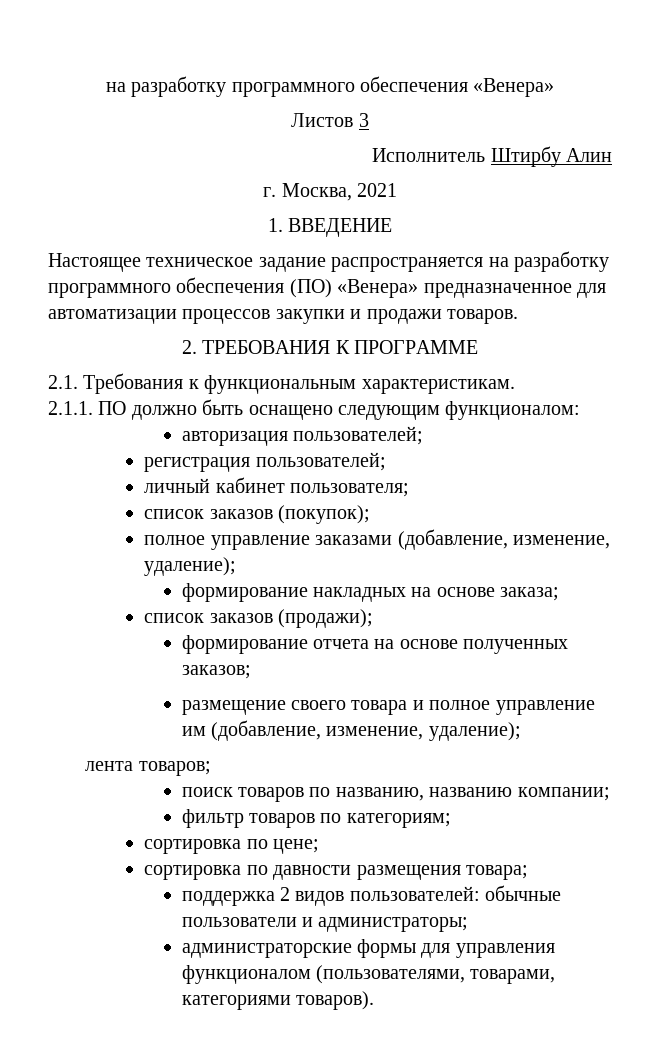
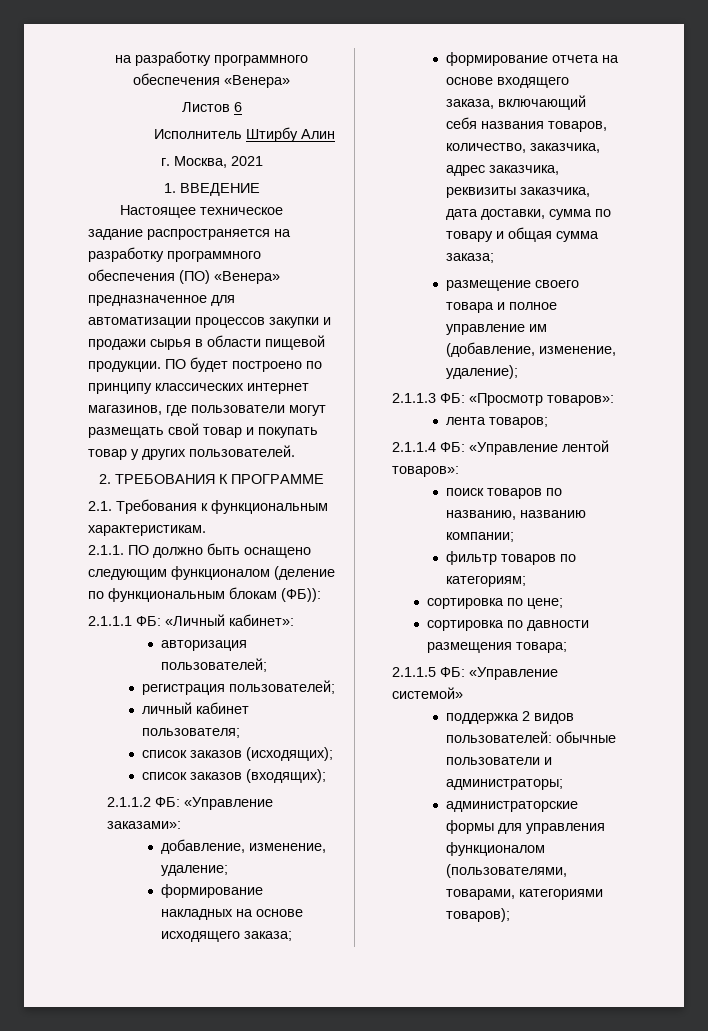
[358,113,369,127] 3 -> [233,102,242,112] 6
[446,309,518,324] товаров. -> [150,335,325,350] [88,357,322,372] [88,383,309,394] [88,405,326,416] [88,423,318,438] [88,445,295,460] сырья в области пищевой продукции. ПО будет построено по принципу классических интернет магазинов, где пользователи могут размещать свой товар и покупать товар у других пользователей.
[445,401,581,420] функционалом: -> [171,566,335,580] [88,587,321,602] [88,614,294,626] функционалом (деление по функциональным блокам (ФБ)): // 2.1.1.1 ФБ: «Личный кабинет»:
[278,505,371,524] [144,529,611,550] [144,557,237,576] (покупок); // полное управление заказами (добавление, изменение, удаление); -> [245,747,333,761] [141,769,326,783] [106,797,273,810] [106,821,181,829] [160,839,326,854] [160,865,228,876] (исходящих); // список заказов (входящих); // 2.1.1.2 ФБ: «Управление заказами»: // добавление, изменение, удаление;
[500,587,560,601] [144,609,374,628] заказа; // список заказов (продажи); -> [160,931,292,942] исходящего заказа;
[463,639,569,654] [181,665,251,679] полученных заказов; -> [496,77,569,88] [445,95,586,110] [445,117,607,132] [445,143,600,153] [445,165,559,176] [445,187,590,198] [445,209,611,220] [445,227,599,242] [445,253,494,263] входящего заказа, включающий себя названия товаров, количество, заказчика, адрес заказчика, реквизиты заказчика, дата доставки, сумма по товару и общая сумма заказа;
[85,761,211,776] лента товаров; -> [391,393,614,406] [445,417,548,428] [391,440,609,455] [391,466,459,477] 2.1.1.3 ФБ: «Просмотр товаров»: // лента товаров; // 2.1.1.4 ФБ: «Управление лентой товаров»:
(529, 872) none -> [391,667,558,680] [391,687,463,699] // 2.1.1.5 ФБ: «Управление системой»
[296,991,375,1010] товаров). -> [445,908,510,922] товаров);

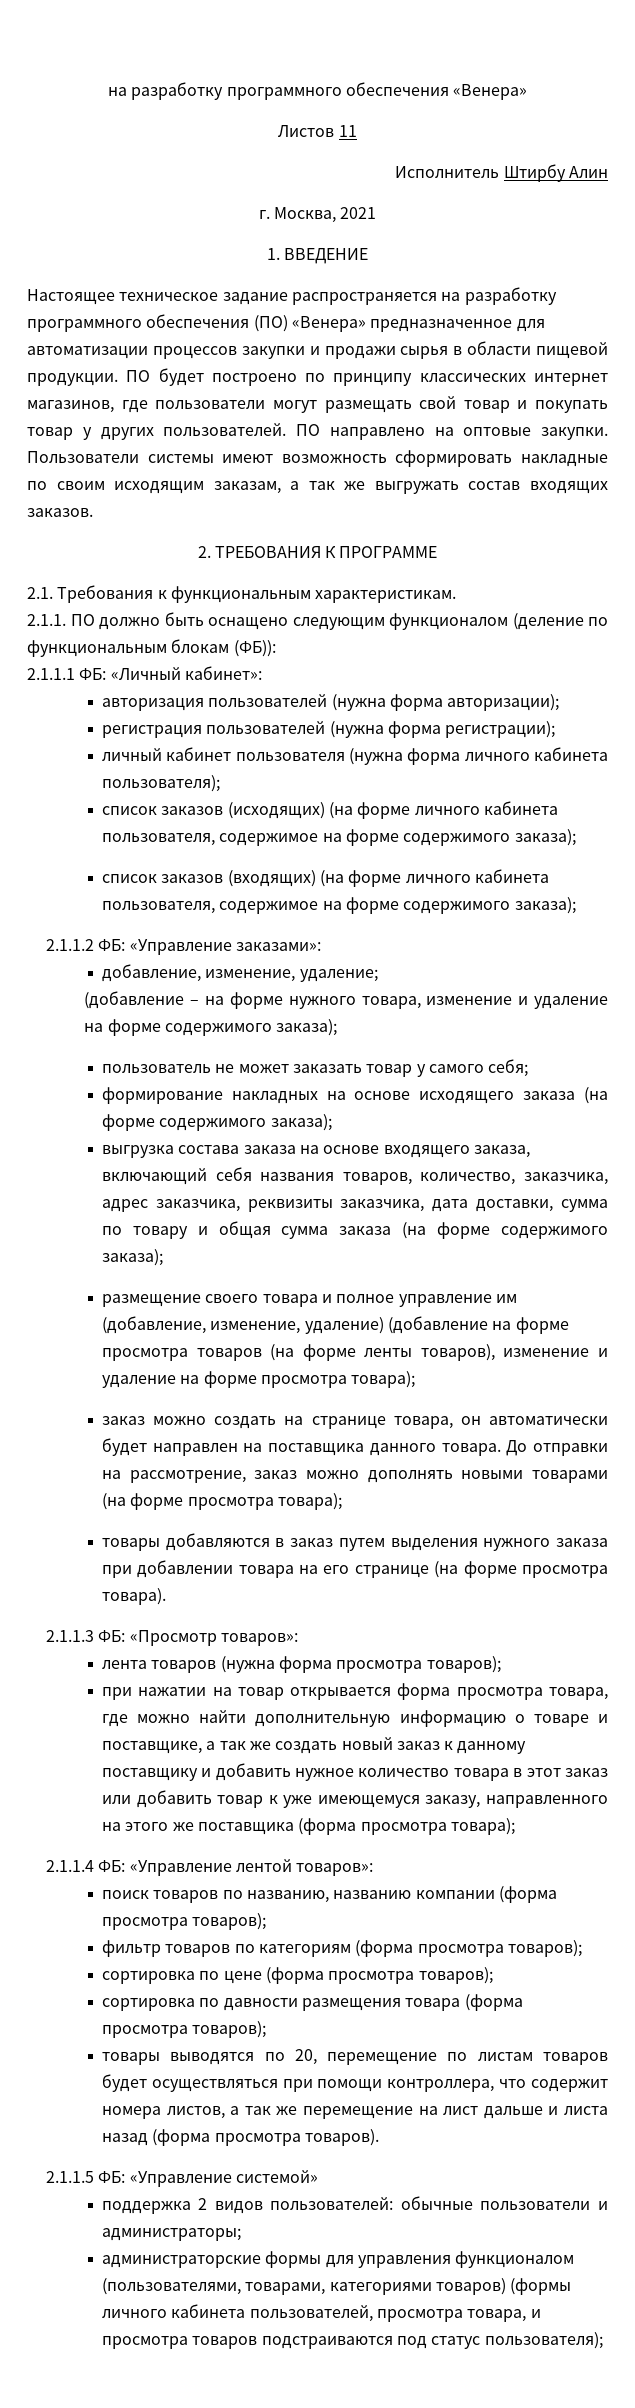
[233,102,242,112] 6 -> [338,125,357,137] 11
(295, 451) none -> [296,424,608,440] [27,450,608,467] [27,481,608,494] [27,508,93,517] ПО направлено на оптовые закупки. Пользователи системы имеют возможность сформировать накладные по своим исходящим заказам, а так же выгружать состав входящих заказов.
[160,658,267,672] [141,680,335,695] [141,702,249,714] [141,728,240,738] [141,747,333,761] [141,769,326,783] пользователей; // регистрация пользователей; // личный кабинет пользователя; // список заказов (исходящих); // список заказов (входящих); -> [208,694,560,711] [101,721,556,738] [101,747,608,765] [101,775,220,792] [101,801,558,819] [101,829,576,846] [101,869,549,887] [101,897,576,914] пользователей (нужна форма авторизации); // регистрация пользователей (нужна форма регистрации); // личный кабинет пользователя (нужна форма личного кабинета пользователя); // список заказов (исходящих) (на форме личного кабинета пользователя, содержимое на форме содержимого заказа); // список заказов (входящих) (на форме личного кабинета пользователя, содержимое на форме содержимого заказа);
(228, 870) none -> [84,991,608,1009] [84,1019,338,1036] [101,1059,529,1077] // (добавление – на форме нужного товара, изменение и удаление на форме содержимого заказа); // пользователь не может заказать товар у самого себя;
[243,931,292,941] [445,52,599,66] заказа; // формирование отчета -> [523,1087,608,1104] [101,1114,332,1131] [101,1145,296,1158] заказа (на форме содержимого заказа); // выгрузка состава заказа
[445,253,494,263] заказа; -> [339,1222,608,1239] [101,1249,163,1266] заказа (на форме содержимого заказа);
[445,365,518,379] удаление); -> [304,1316,569,1334] [101,1344,608,1361] [101,1371,416,1388] [101,1416,608,1429] [101,1438,608,1456] [101,1470,608,1483] [101,1493,342,1510] [101,1533,608,1551] [101,1560,608,1578] [101,1588,166,1605] удаление) (добавление на форме просмотра товаров (на форме ленты товаров), изменение и удаление на форме просмотра товара); // заказ можно создать на странице товара, он автоматически будет направлен на поставщика данного товара. До отправки на рассмотрение, заказ можно дополнять новыми товарами (на форме просмотра товара); // товары добавляются в заказ путем выделения нужного заказа при добавлении товара на его странице (на форме просмотра товара).
[488,417,548,428] товаров; -> [151,1656,501,1673] [101,1683,608,1700] [101,1710,608,1727] [101,1737,527,1754] [101,1763,608,1781] [101,1790,608,1808] [101,1818,515,1835] товаров (нужна форма просмотра товаров); // при нажатии на товар открывается форма просмотра товара, где можно найти дополнительную информацию о товаре и поставщике, а так же создать новый заказ к данному поставщику и добавить нужное количество товара в этот заказ или добавить товар к уже имеющемуся заказу, направленного на этого же поставщика (форма просмотра товара);
[445,532,514,542] компании; -> [415,1886,557,1903] [101,1913,267,1930] компании (форма просмотра товаров);
[445,576,526,587] [426,598,563,609] [426,620,589,631] [426,642,567,653] категориям; // сортировка по цене; // сортировка по давности размещения товара; -> [258,1940,582,1957] [101,1967,493,1984] [101,1994,523,2011] [101,2021,267,2038] [101,2049,608,2065] [101,2074,608,2092] [101,2106,609,2119] [101,2129,379,2146] категориям (форма просмотра товаров); // сортировка по цене (форма просмотра товаров); // сортировка по давности размещения товара (форма просмотра товаров); // товары выводятся по 20, перемещение по листам товаров будет осуществляться при помощи контроллера, что содержит номера листов, а так же перемещение на лист дальше и листа назад (форма просмотра товаров).
[445,908,510,922] товаров); -> [435,2278,572,2295] [101,2304,541,2322] [101,2332,603,2349] товаров) (формы личного кабинета пользователей, просмотра товара, и просмотра товаров подстраиваются под статус пользователя);

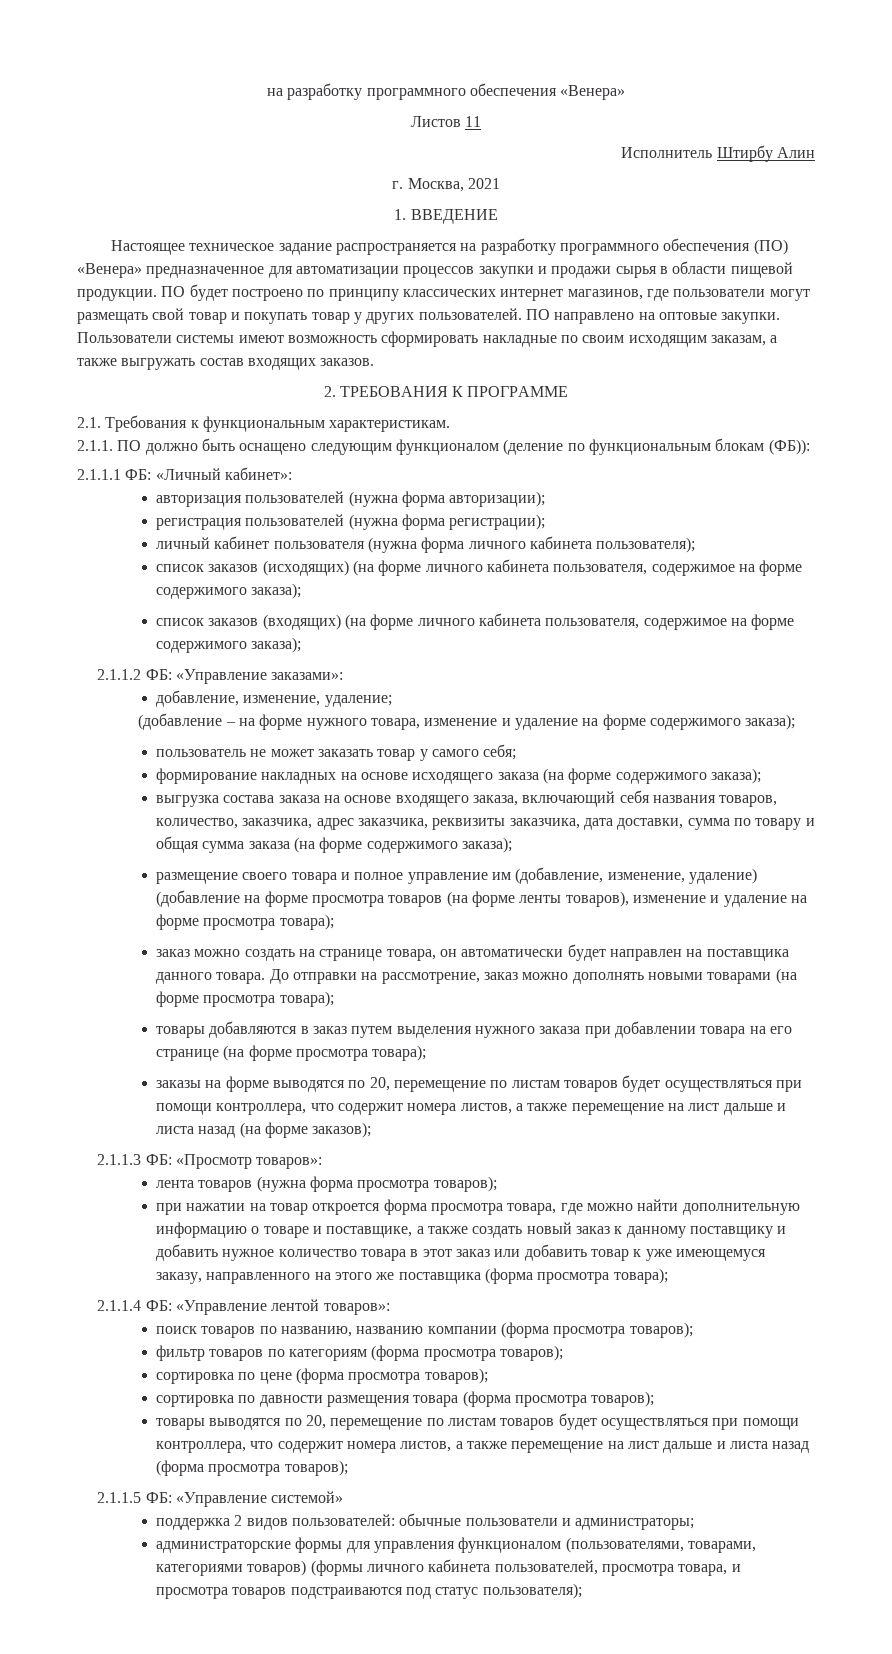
[308,481,366,490] так же -> [77,358,117,366] также
[101,1588,166,1605] товара). -> [372,1045,427,1061] [156,1075,802,1092] [156,1103,786,1115] [156,1122,372,1138] товара); // заказы на форме выводятся по 20, перемещение по листам товаров будет осуществляться при помощи контроллера, что содержит номера листов, а также перемещение на лист дальше и листа назад (на форме заказов);
[290,1687,392,1700] открывается -> [312,1203,381,1215] откроется
[219,1741,271,1750] так же -> [427,1226,468,1234] также
[244,2106,298,2115] так же -> [466,1441,507,1449] также
[304,2129,379,2146] товаров). -> [284,1460,348,1476] товаров);

